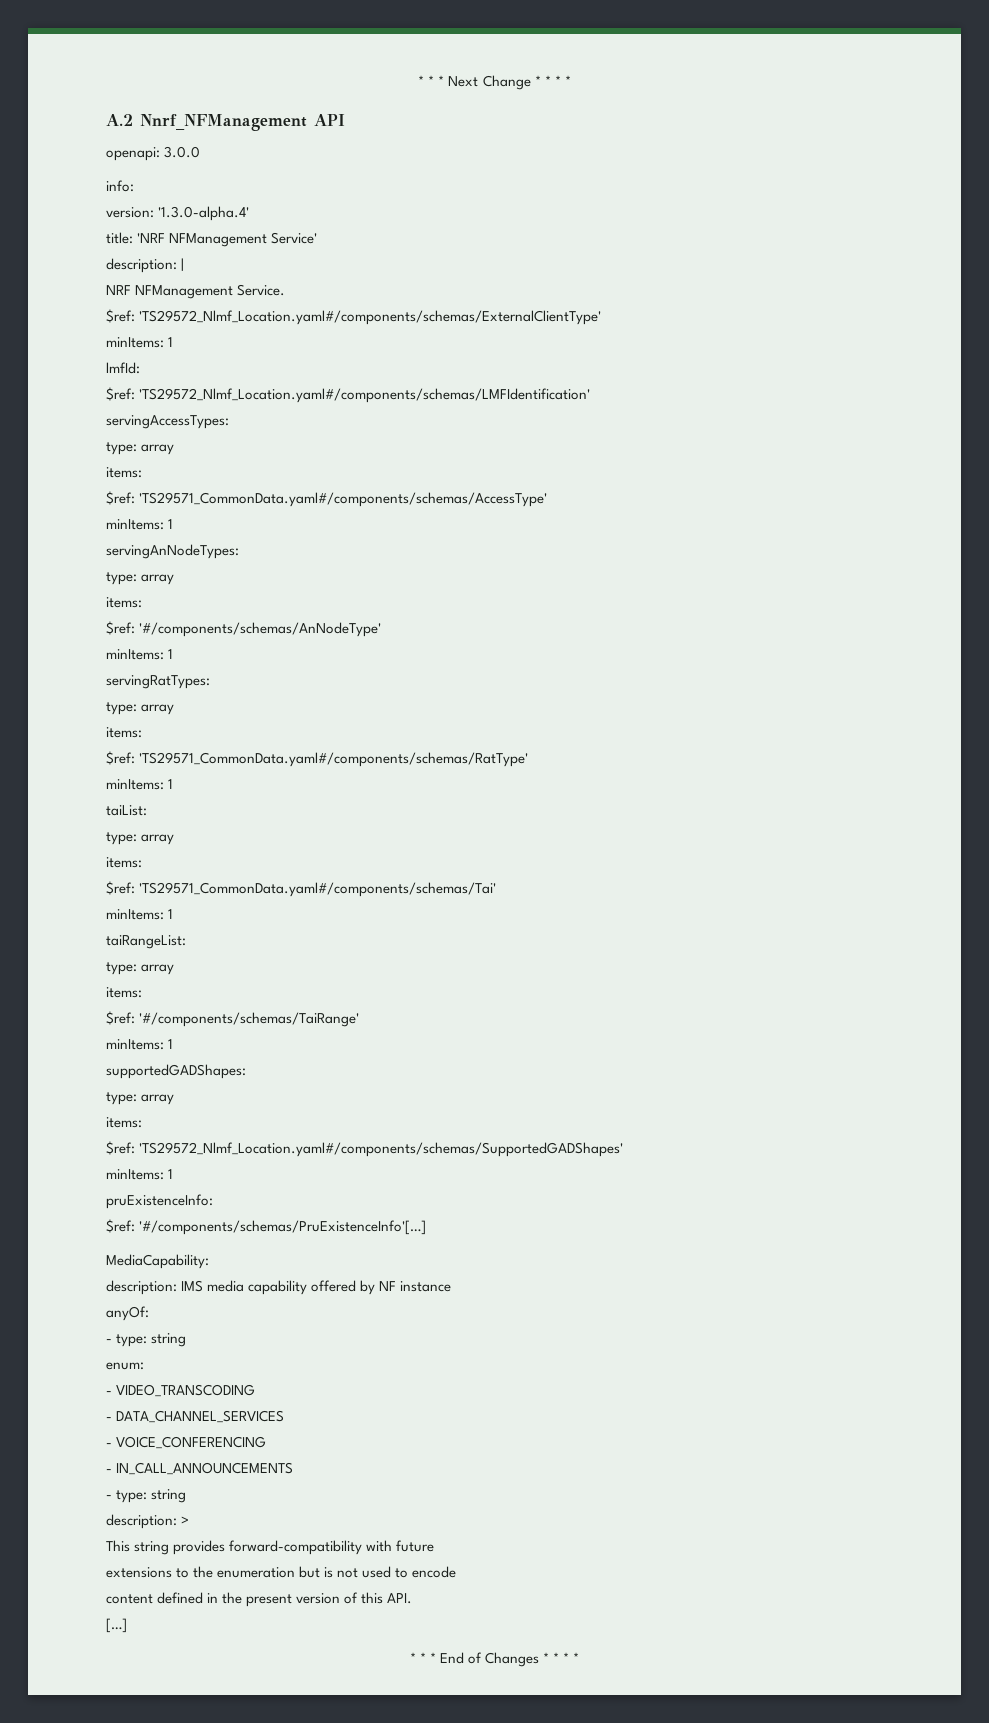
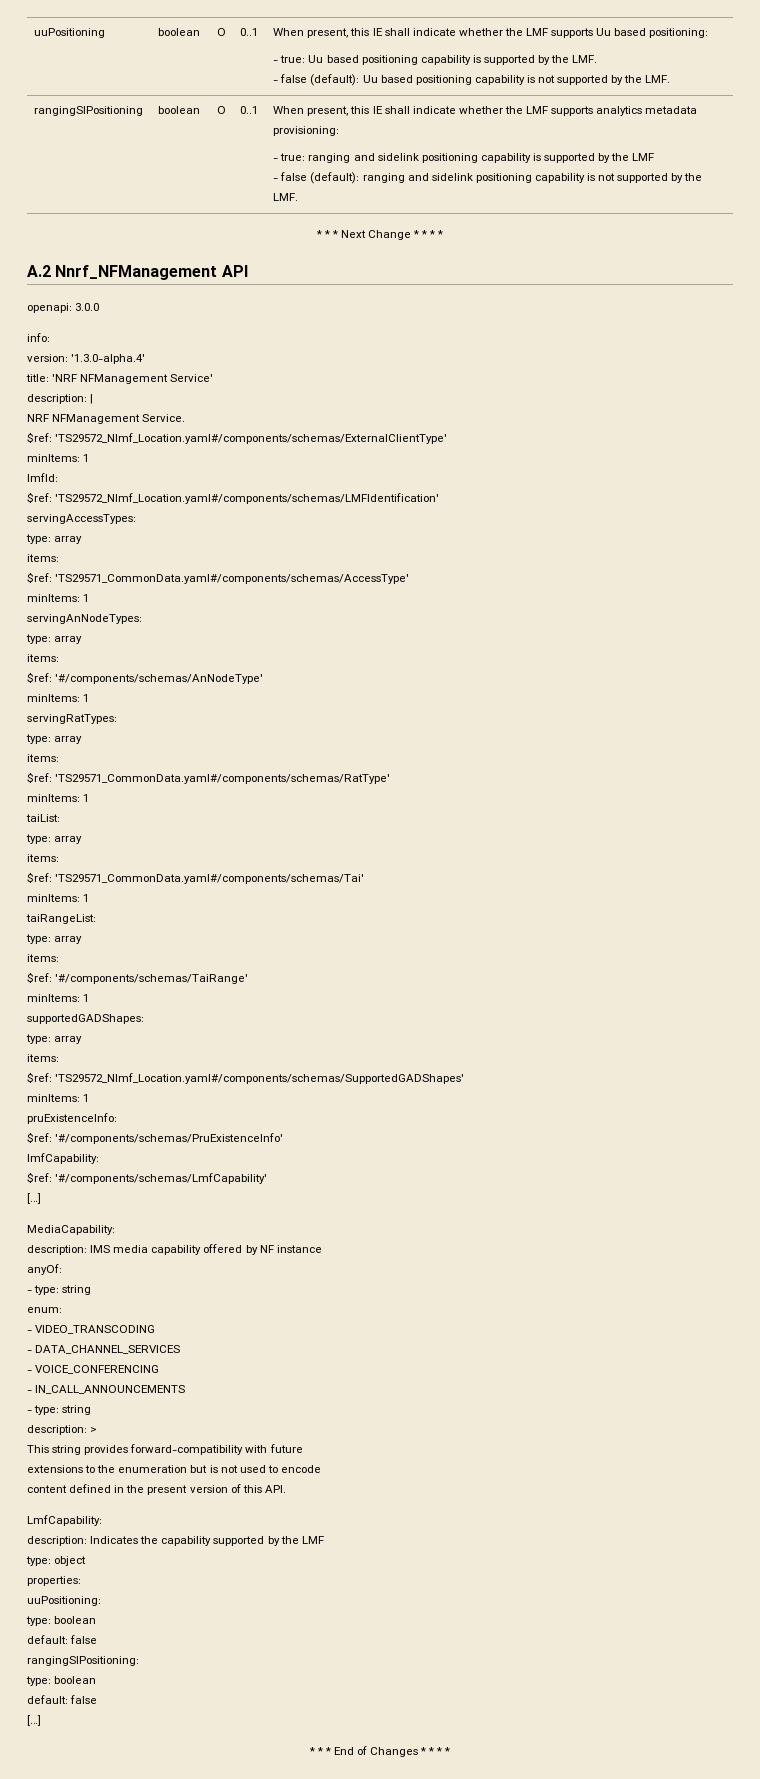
(418, 80) none -> [34,28,106,38] [158,28,201,36] [216,28,226,36] [240,28,259,36] [273,28,709,38] [273,55,598,65] [273,74,671,86] [34,106,144,116] [158,106,201,114] [216,106,226,114] [240,106,259,114] [273,106,698,116] [273,126,340,136] [273,153,655,163] [273,172,703,184] [273,193,299,201] uuPositioning | boolean | O | 0..1 | When present, this IE shall indicate whether the LMF supports Uu based positioning: // - true: Uu based positioning capability is supported by the LMF. // - false (default): Uu based positioning capability is not supported by the LMF. // rangingSlPositioning | boolean | O | 0..1 | When present, this IE shall indicate whether the LMF supports analytics metadata provisioning: // - true: ranging and sidelink positioning capability is supported by the LMF // - false (default): ranging and sidelink positioning capability is not supported by the LMF. //
[139,1220,427,1235] '#/components/schemas/PruExistenceInfo'[…] -> [55,1133,284,1144] [27,1153,99,1164] [27,1172,268,1184] [27,1193,41,1204] '#/components/schemas/PruExistenceInfo' // lmfCapability: // $ref: '#/components/schemas/LmfCapability' // […]
(413, 1598) none -> [27,1515,102,1526] [27,1536,324,1546] [26,1556,87,1566] [27,1576,81,1586] [27,1596,101,1606] [26,1616,97,1626] [27,1635,98,1644] [27,1656,139,1666] [26,1676,97,1686] [27,1695,98,1704] // LmfCapability: // description: Indicates the capability supported by the LMF // type: object // properties: // uuPositioning: // type: boolean // default: false // rangingSlPositioning: // type: boolean // default: false

